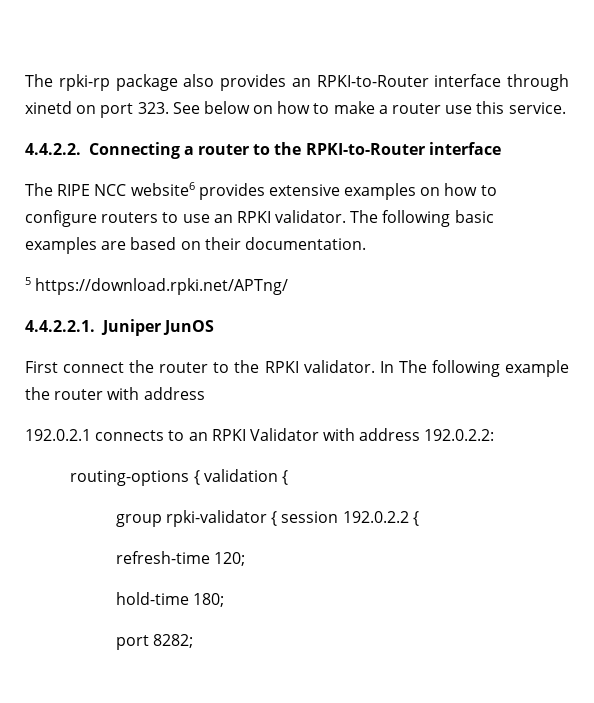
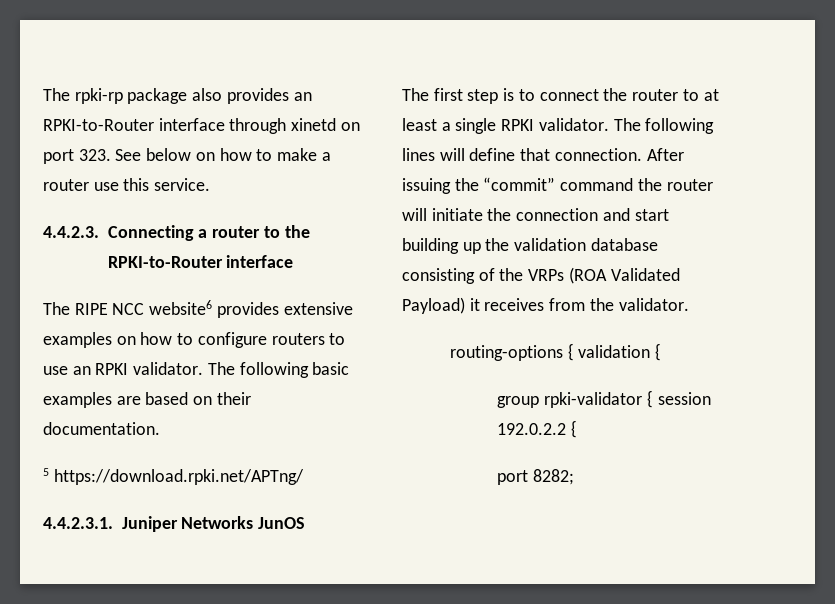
[25,143,81,155] 4.4.2.2. -> [43,226,99,238] 4.4.2.3.
[25,319,214,336] [25,360,569,377] [25,387,205,400] [25,428,495,441] 4.4.2.2.1. Juniper JunOS // First connect the router to the RPKI validator. In The following example the router with address // 192.0.2.1 connects to an RPKI Validator with address 192.0.2.2: -> [43,516,306,532] [402,88,719,104] [402,118,715,134] [402,148,684,161] [402,177,713,194] [402,208,669,221] [402,238,658,254] [402,267,680,284] [402,297,689,314] 4.4.2.3.1. Juniper Networks JunOS // The first step is to connect the router to at least a single RPKI validator. The following lines will define that connection. After issuing the “commit” command the router will initiate the connection and start building up the validation database consisting of the VRPs (ROA Validated Payload) it receives from the validator.
[115,551,246,566] [115,592,225,607] // refresh-time 120; // hold-time 180; -> (578, 429) none

